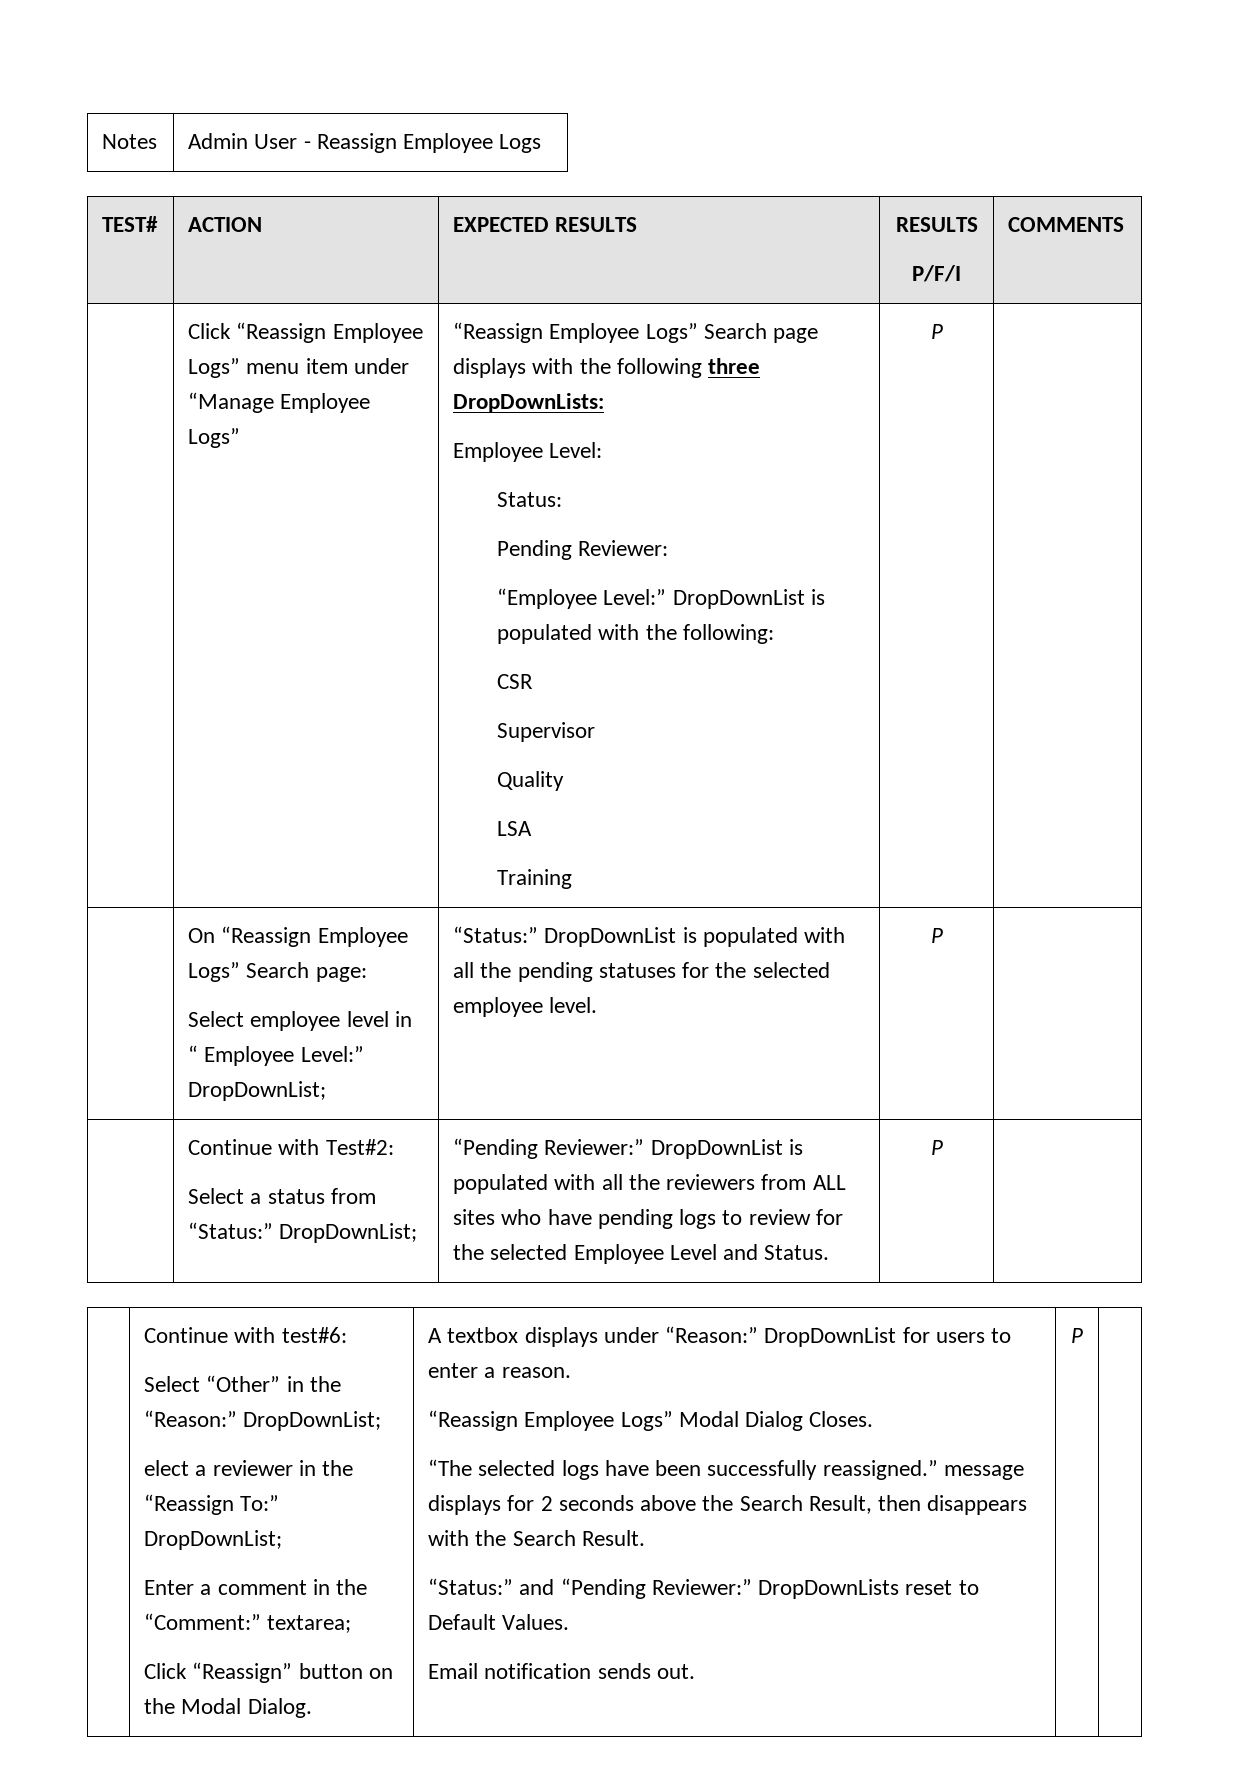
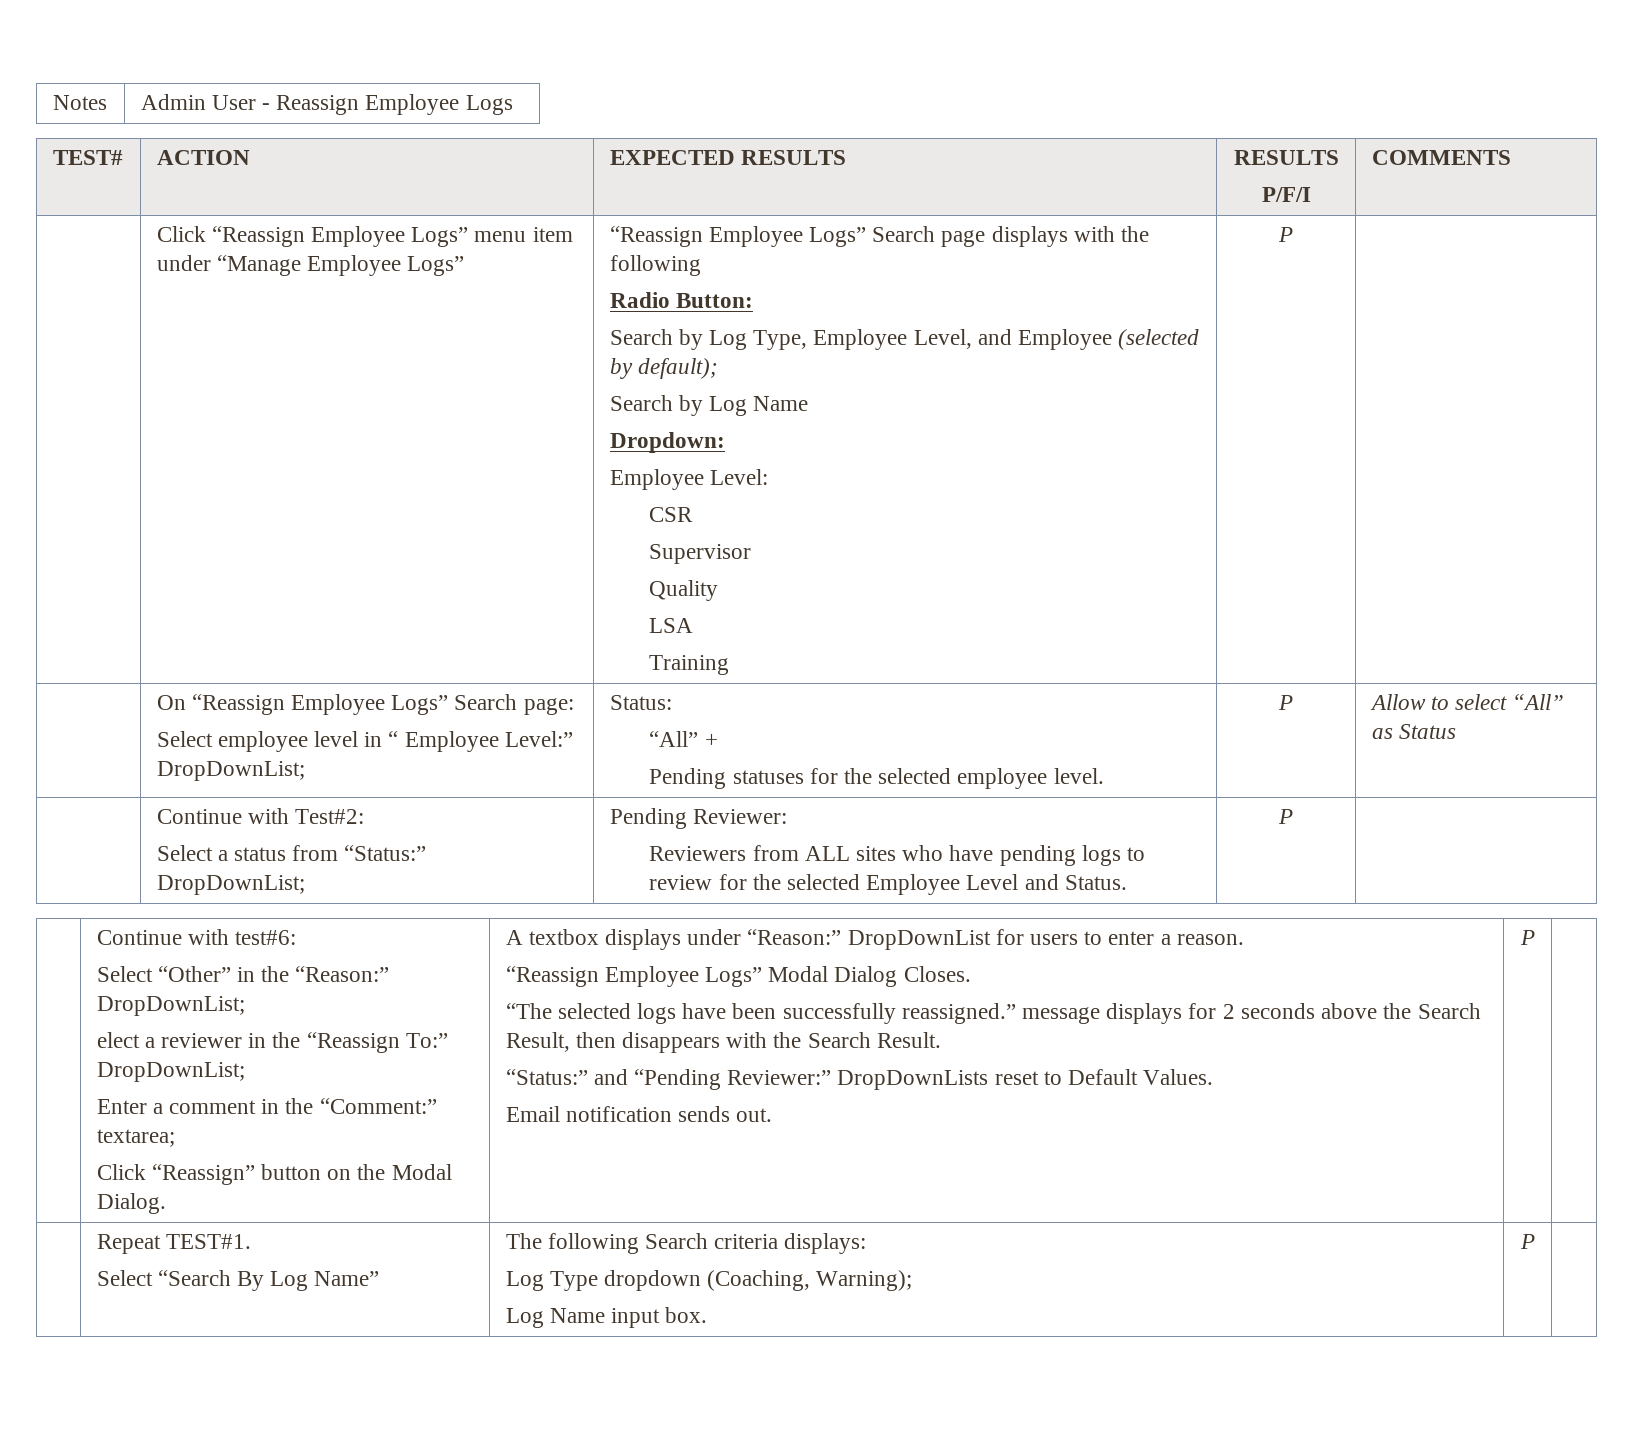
[708,358,761,374] [453,393,605,413] [453,442,603,462] [497,492,563,507] [497,540,669,560] [497,588,825,609] [497,624,774,644] three DropDownLists: // Employee Level: // Status: // Pending Reviewer: // “Employee Level:” DropDownList is populated with the following: -> [609,292,753,308] [609,329,1200,350] [609,358,718,379] [609,395,809,416] [609,432,725,453] [609,469,768,490] // Radio Button: // Search by Log Type, Employee Level, and Employee (selected by default); // Search by Log Name // Dropdown: // Employee Level:
[453,926,846,947] [453,962,593,982] “Status:” DropDownList is populated with all the pending -> [609,695,672,710] [649,731,718,747] [649,768,727,789] Status: // “All” + // Pending
(943, 935) none -> [1369,694,1565,710] [1371,724,1456,739] Allow to select “All” as Status
[453,1138,803,1159] [453,1174,756,1194] “Pending Reviewer:” DropDownList is populated with all the reviewers -> [609,808,787,829] [649,846,747,861] Pending Reviewer: // Reviewers
(1083, 1335) none -> [96,1234,251,1254] [96,1270,380,1291] [505,1233,867,1254] [505,1270,913,1291] [505,1307,708,1328] [1519,1234,1535,1249] // | Repeat TEST#1. // Select “Search By Log Name” | The following Search criteria displays: // Log Type dropdown (Coaching, Warning); // Log Name input box. | P |

